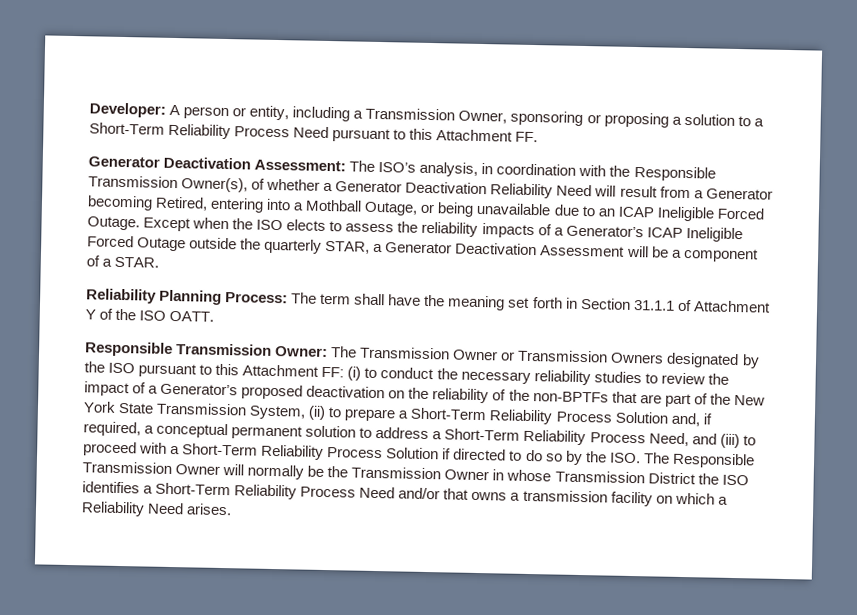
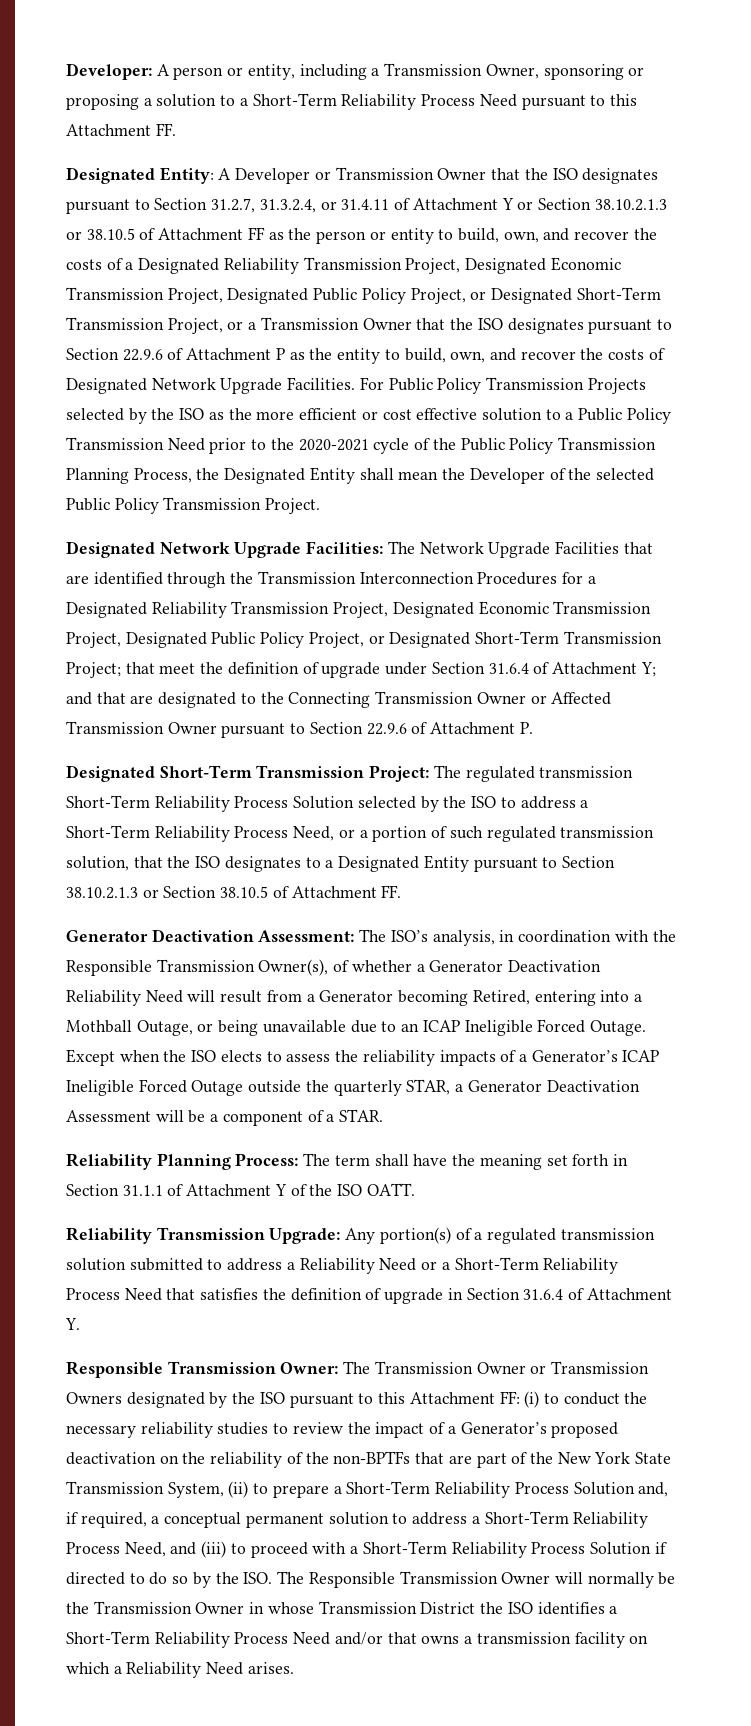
(539, 137) none -> [66,167,659,184] [66,198,667,214] [66,227,657,244] [66,257,621,274] [66,287,661,304] [66,317,672,334] [66,348,665,364] [66,377,646,394] [66,408,671,424] [66,437,656,454] [66,467,654,484] [66,497,321,514] [66,541,653,558] [66,571,596,588] [66,601,652,618] [66,631,662,648] [66,662,656,678] [66,691,612,708] [66,721,533,738] [66,765,634,782] [66,795,589,812] [66,825,655,842] [66,855,615,872] [66,885,402,899] // Designated Entity: A Developer or Transmission Owner that the ISO designates pursuant to Section 31.2.7, 31.3.2.4, or 31.4.11 of Attachment Y or Section 38.10.2.1.3 or 38.10.5 of Attachment FF as the person or entity to build, own, and recover the costs of a Designated Reliability Transmission Project, Designated Economic Transmission Project, Designated Public Policy Project, or Designated Short-Term Transmission Project, or a Transmission Owner that the ISO designates pursuant to Section 22.9.6 of Attachment P as the entity to build, own, and recover the costs of Designated Network Upgrade Facilities. For Public Policy Transmission Projects selected by the ISO as the more efficient or cost effective solution to a Public Policy Transmission Need prior to the 2020-2021 cycle of the Public Policy Transmission Planning Process, the Designated Entity shall mean the Developer of the selected Public Policy Transmission Project. // Designated Network Upgrade Facilities: The Network Upgrade Facilities that are identified through the Transmission Interconnection Procedures for a Designated Reliability Transmission Project, Designated Economic Transmission Project, Designated Public Policy Project, or Designated Short-Term Transmission Project; that meet the definition of upgrade under Section 31.6.4 of Attachment Y; and that are designated to the Connecting Transmission Owner or Affected Transmission Owner pursuant to Section 22.9.6 of Attachment P. // Designated Short-Term Transmission Project: The regulated transmission Short-Term Reliability Process Solution selected by the ISO to address a Short-Term Reliability Process Need, or a portion of such regulated transmission solution, that the ISO designates to a Designated Entity pursuant to Section 38.10.2.1.3 or Section 38.10.5 of Attachment FF.
(215, 316) none -> [66,1227,655,1244] [66,1257,619,1274] [66,1288,672,1304] [65,1318,80,1330] // Reliability Transmission Upgrade: Any portion(s) of a regulated transmission solution submitted to address a Reliability Need or a Short-Term Reliability Process Need that satisfies the definition of upgrade in Section 31.6.4 of Attachment Y.

